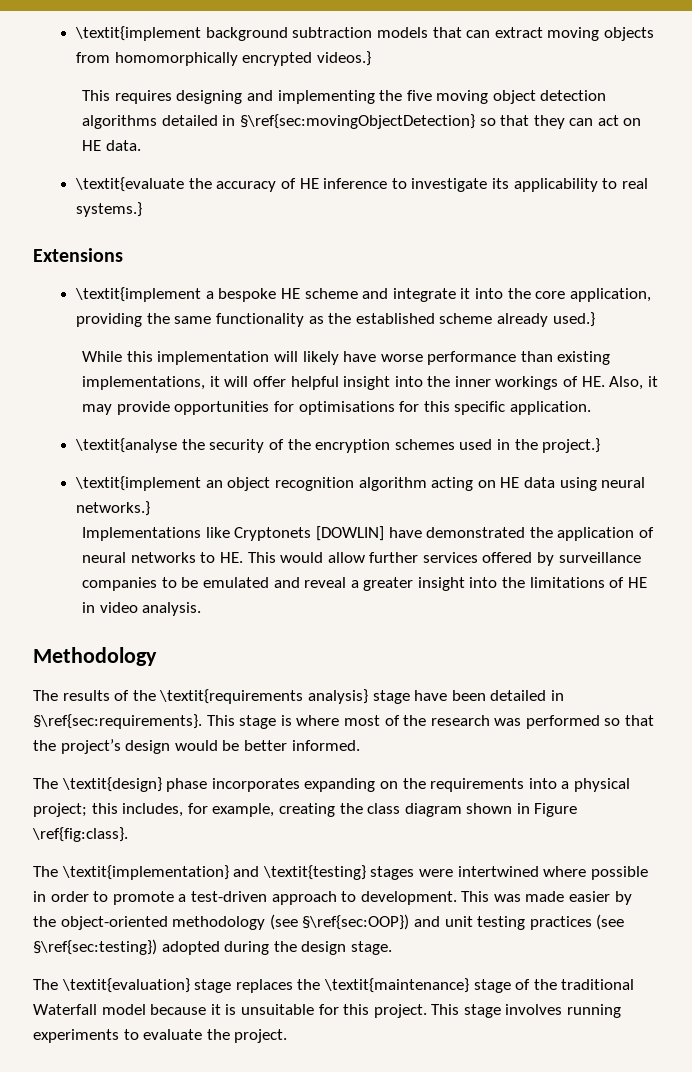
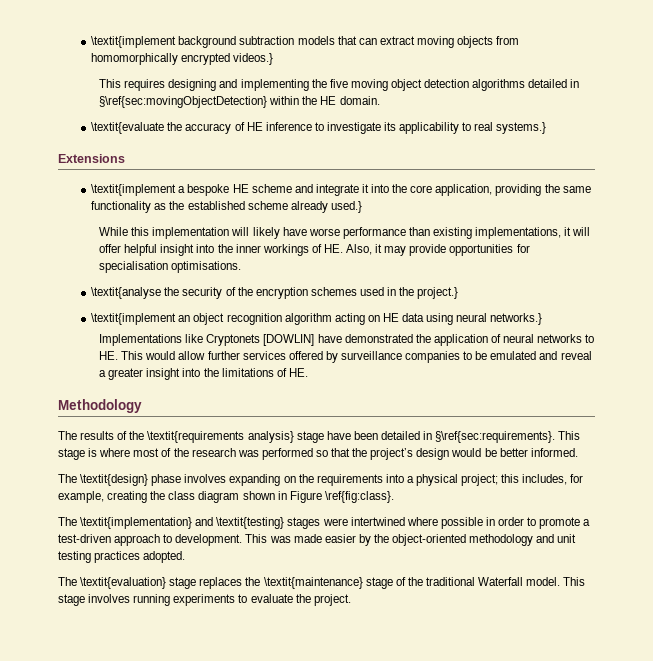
[479,115,642,129] [82,140,141,151] so that they can act on HE data. -> [269,96,380,105] within the HE domain.
[298,401,591,415] optimisations for this specific application. -> [99,261,242,273] specialisation optimisations.
[627,577,647,588] [82,602,202,616] HE in video analysis. -> [288,368,308,377] HE.
[211,778,300,792] incorporates -> [184,474,227,483] involves
[269,914,410,930] (see §\ref{sec:OOP}) -> (534, 540) none
[596,914,625,930] [33,939,392,955] (see §\ref{sec:testing}) adopted during the design stage. -> [143,551,186,563] adopted.
[101,1004,427,1018] model because it is unsuitable for this project. -> [526,577,561,586] model.

